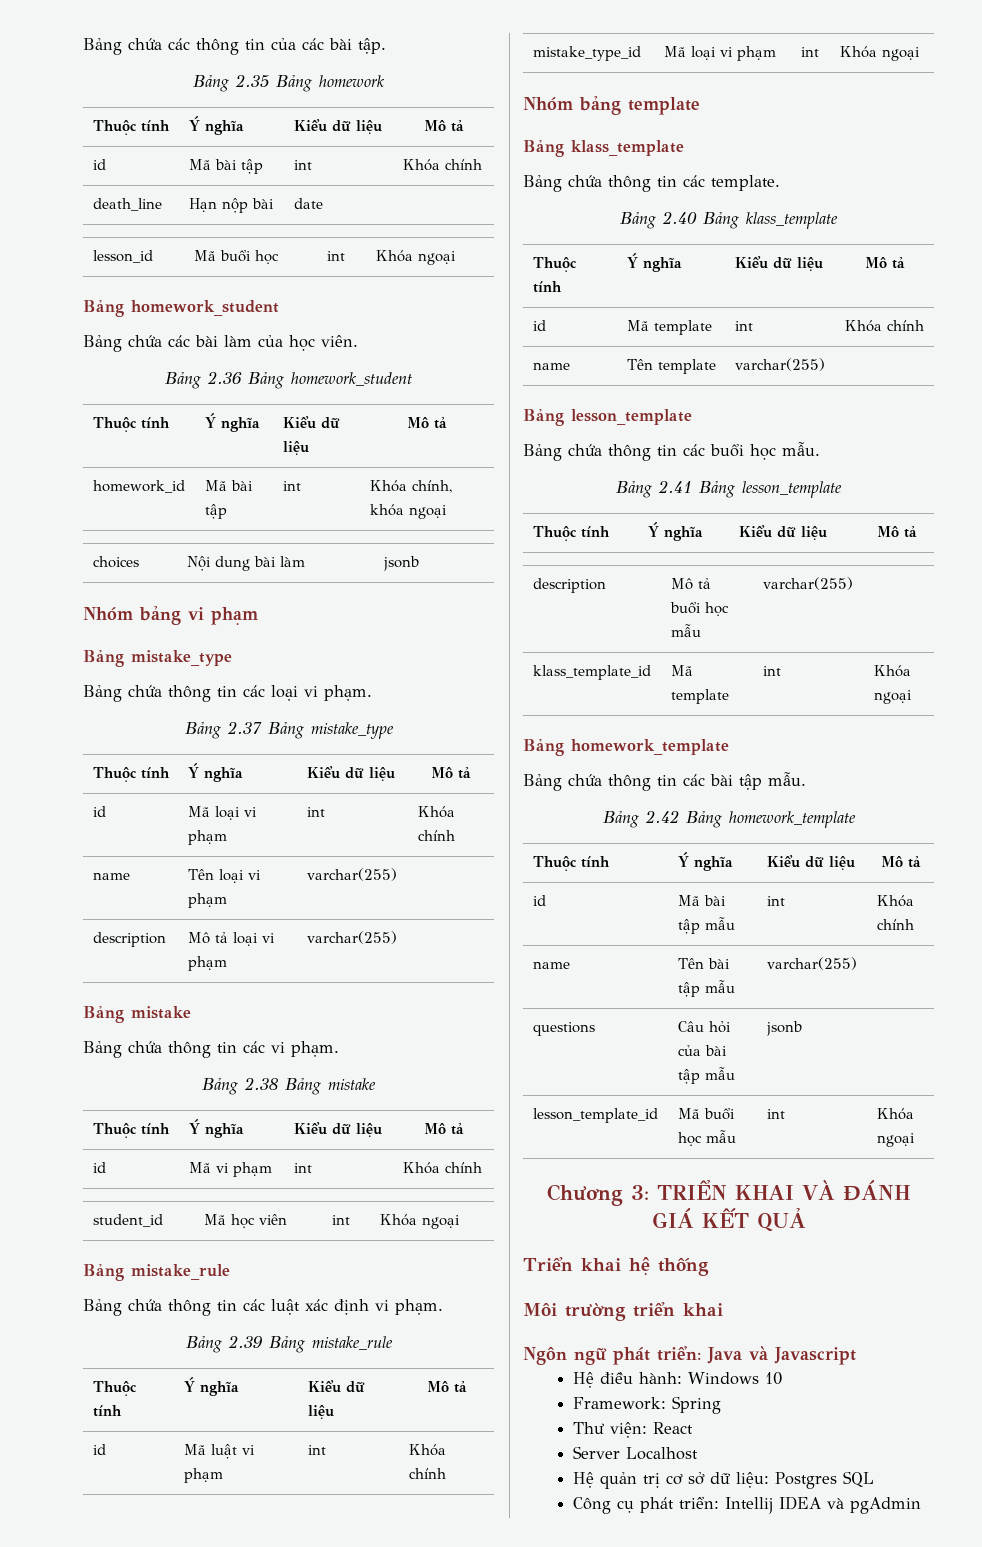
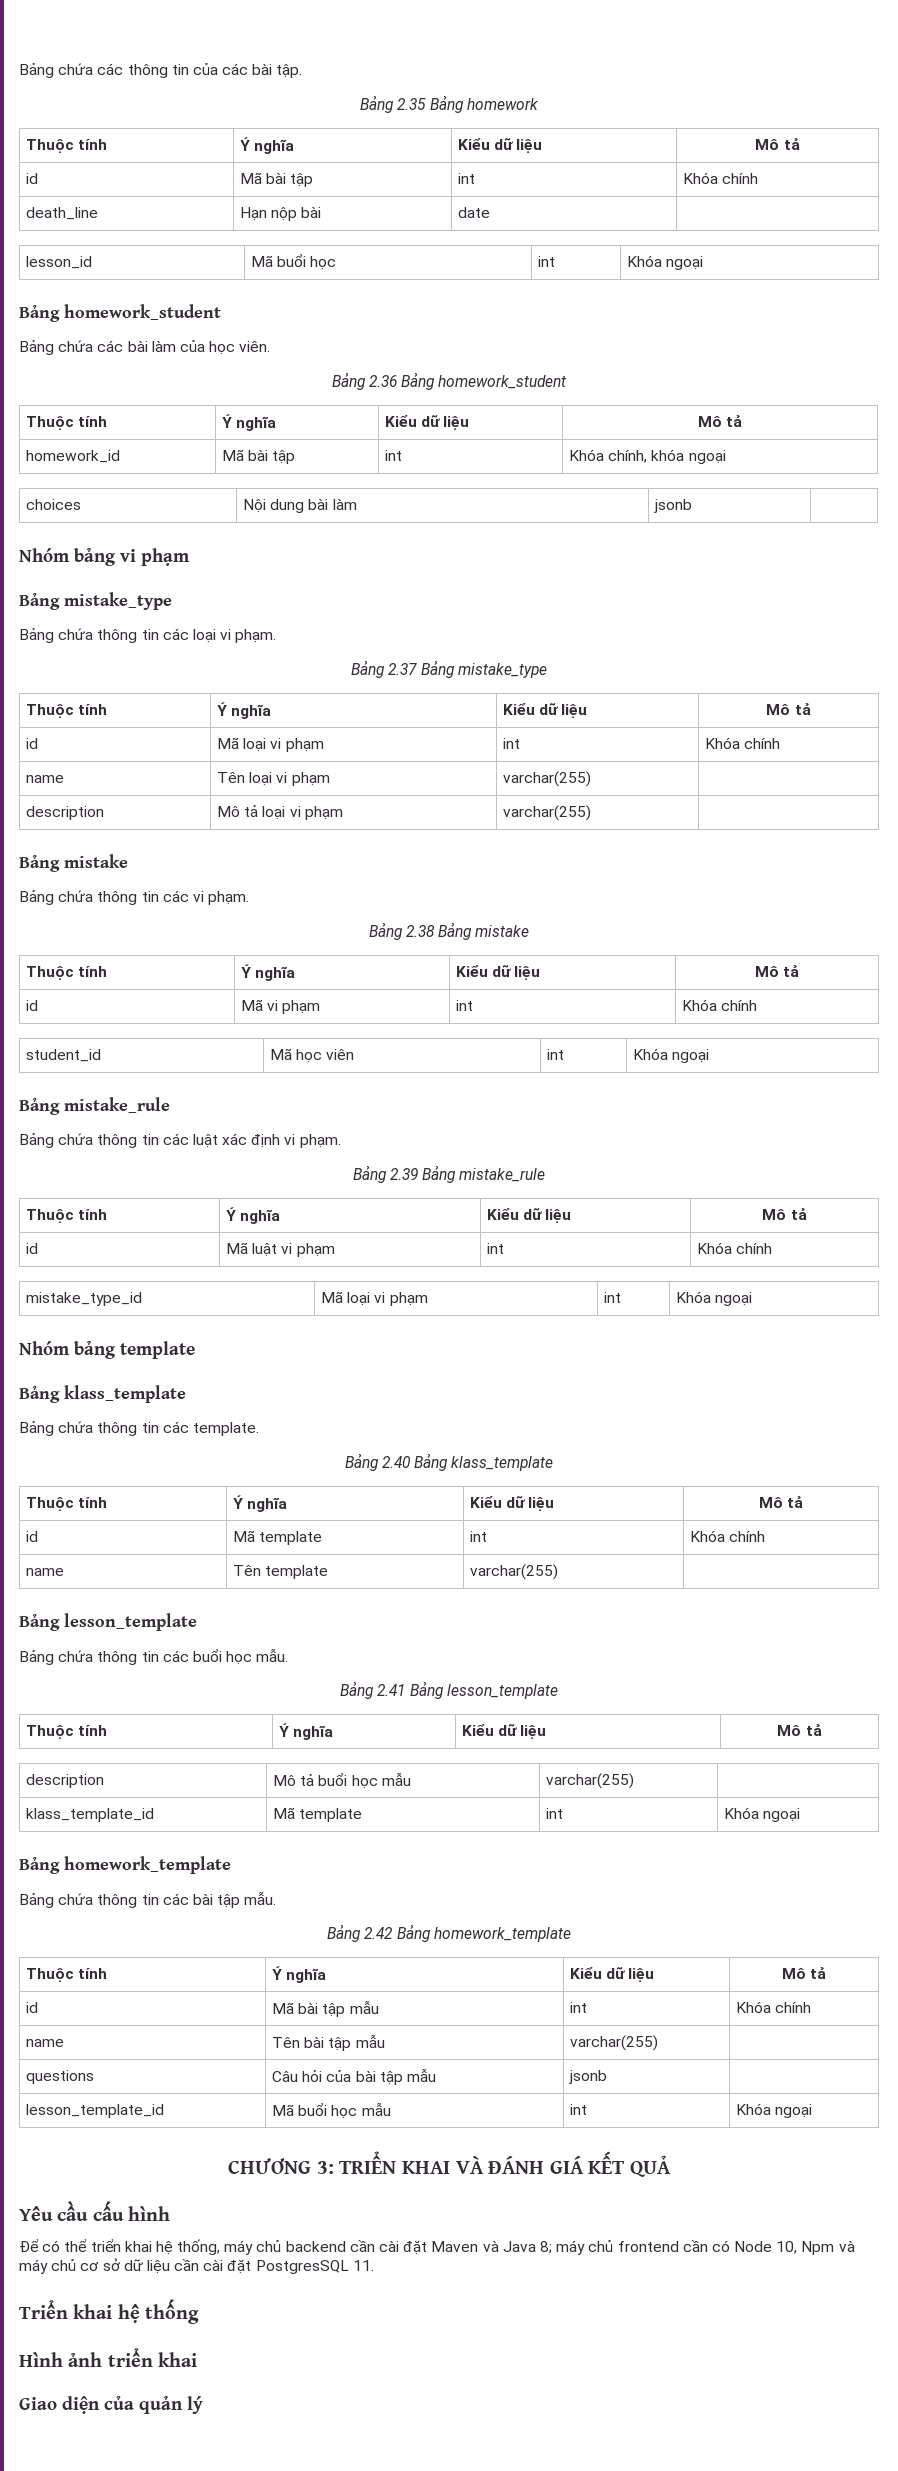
[547,1184,623,1206] Chương -> [228,2158,312,2174] CHƯƠNG
(806, 1220) none -> [19,2201,170,2221] [19,2239,855,2255] [19,2258,374,2274] // Yêu cầu cấu hình // Để có thể triển khai hệ thống, máy chủ backend cần cài đặt Maven và Java 8; máy chủ frontend cần có Node 10, Npm và máy chủ cơ sở dữ liệu cần cài đặt PostgresSQL 11.
[523,1303,626,1321] Môi trường -> [19,2352,103,2367] Hình ảnh
[523,1346,856,1365] [572,1372,782,1388] [572,1396,721,1414] [572,1422,693,1438] [572,1446,698,1460] [572,1471,874,1489] [572,1496,921,1514] Ngôn ngữ phát triển: Java và Javascript // Hệ điều hành: Windows 10 // Framework: Spring // Thư viện: React // Server Localhost // Hệ quản trị cơ sở dữ liệu: Postgres SQL // Công cụ phát triển: Intellij IDEA và pgAdmin -> [19,2396,203,2414] Giao diện của quản lý

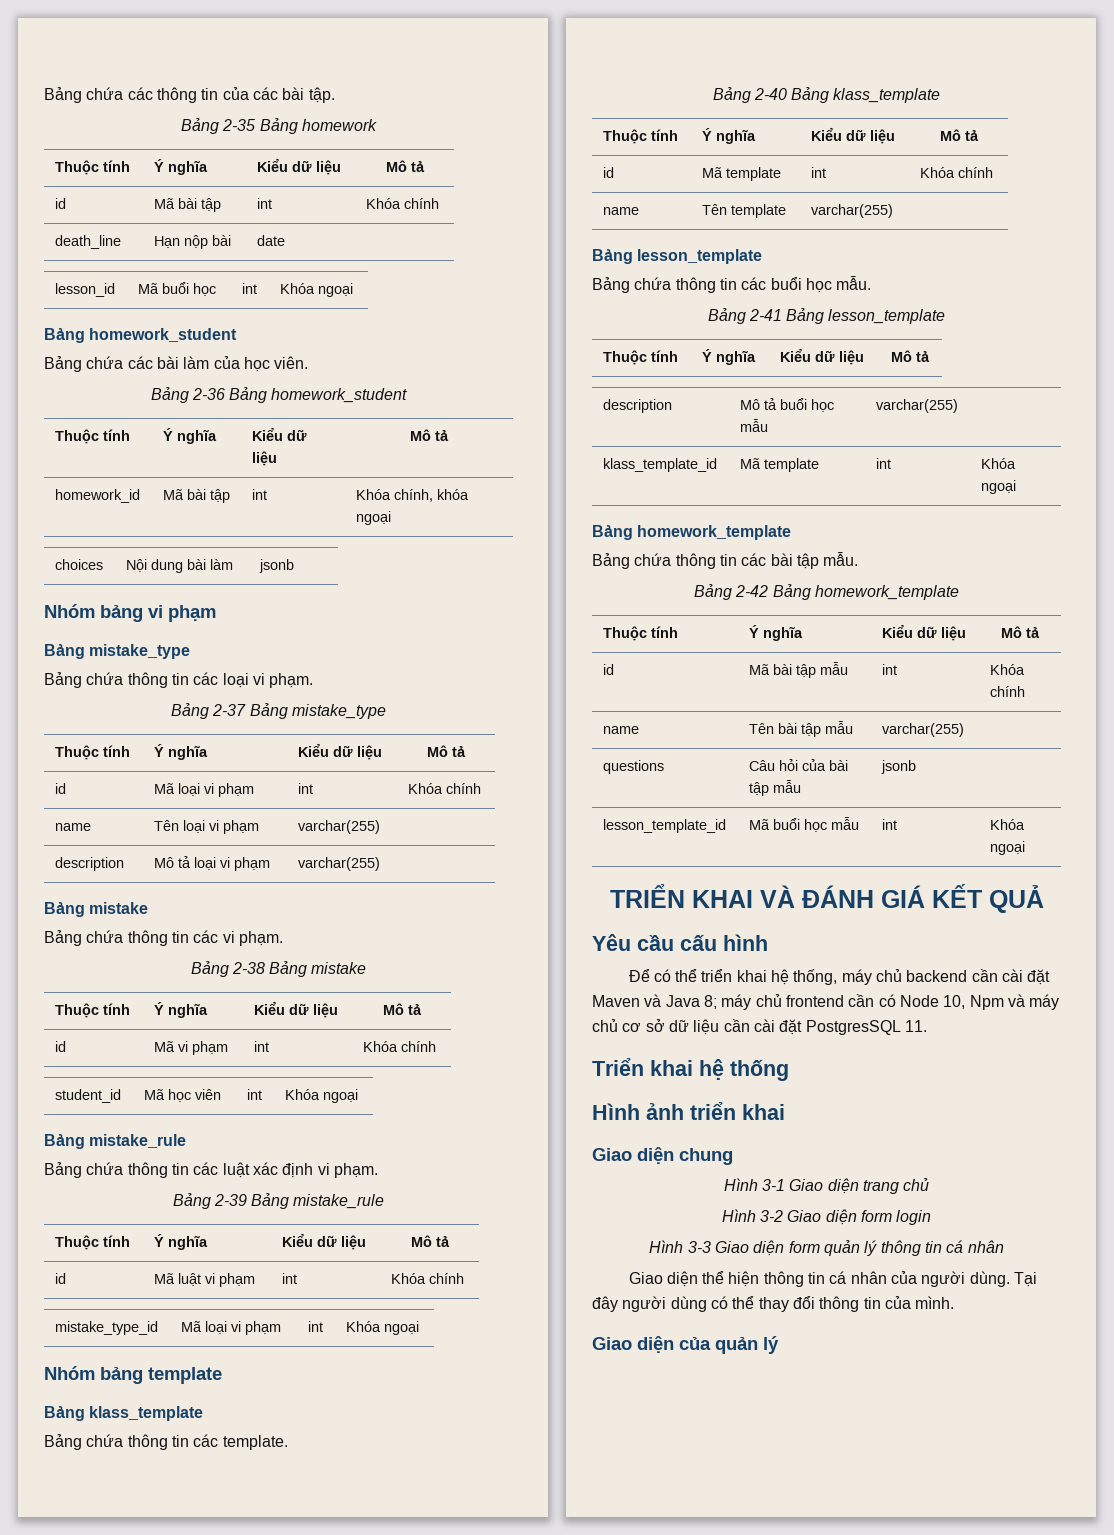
[397,98,427,110] 2.35 -> [222,119,256,131] 2-35
[368,375,397,387] 2.36 -> [191,388,225,400] 2-36
[388,663,418,675] 2.37 -> [212,704,247,716] 2-37
[405,925,435,937] 2.38 -> [231,962,265,974] 2-38
[389,1168,418,1180] 2.39 -> [213,1194,247,1206] 2-39
[381,1456,411,1468] 2.40 -> [753,88,787,100] 2-40
[377,1684,406,1696] 2.41 -> [748,309,782,321] 2-41
[364,1927,394,1939] 2.42 -> [735,585,769,597] 2-42
[228,2158,334,2174] CHƯƠNG 3: -> (1026, 848) none
(197, 2359) none -> [592,1147,733,1165] [723,1178,930,1194] [721,1209,932,1225] [649,1240,1004,1256] [628,1271,1038,1287] [592,1296,955,1312] // Giao diện chung // Hình 3-1 Giao diện trang chủ // Hình 3-2 Giao diện form login // Hình 3-3 Giao diện form quản lý thông tin cá nhân // Giao diện thể hiện thông tin cá nhân của người dùng. Tại đây người dùng có thể thay đổi thông tin của mình.

